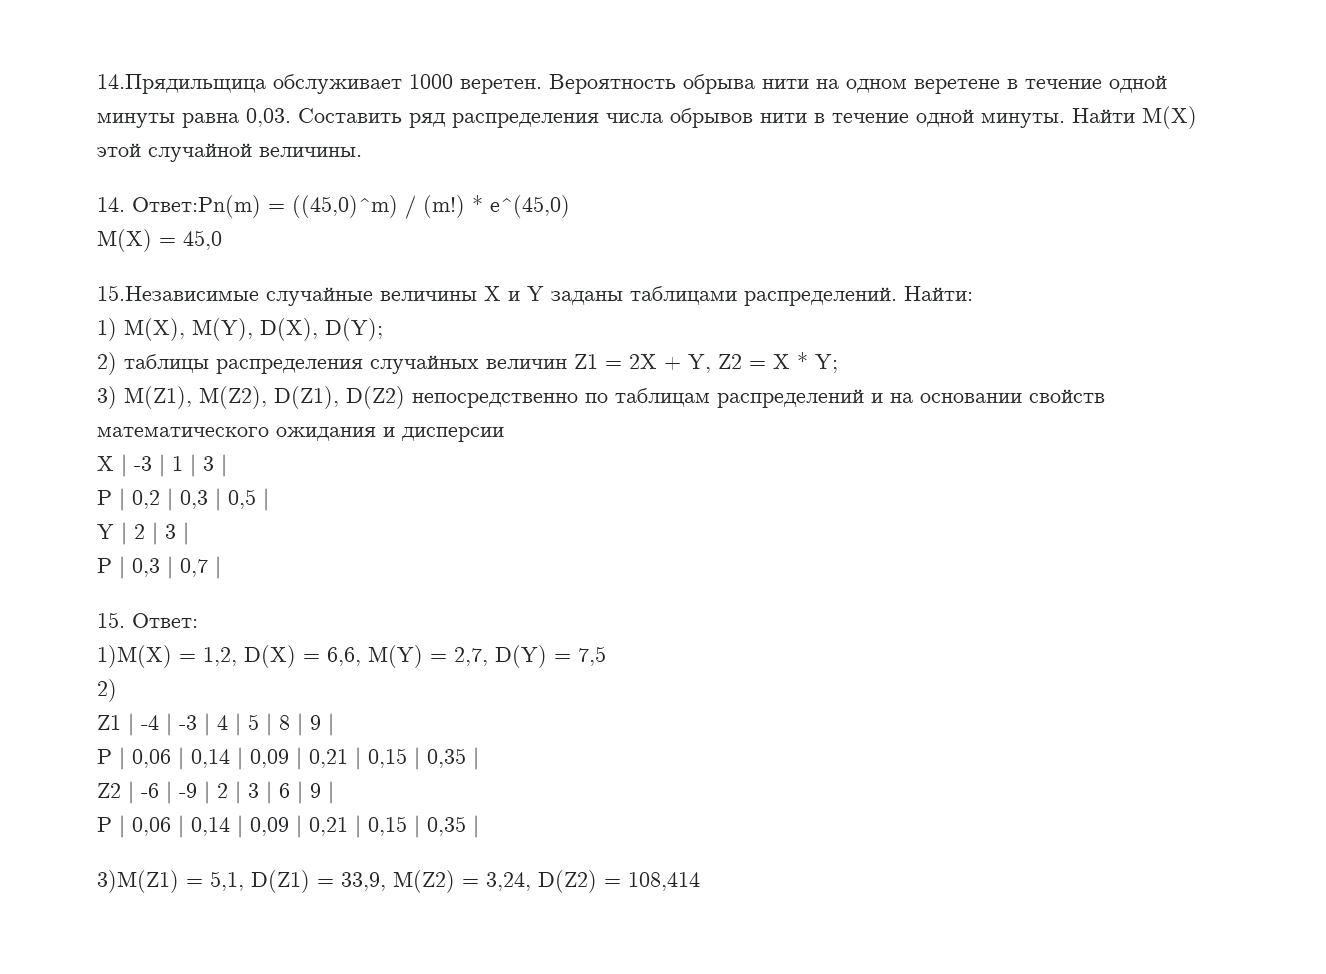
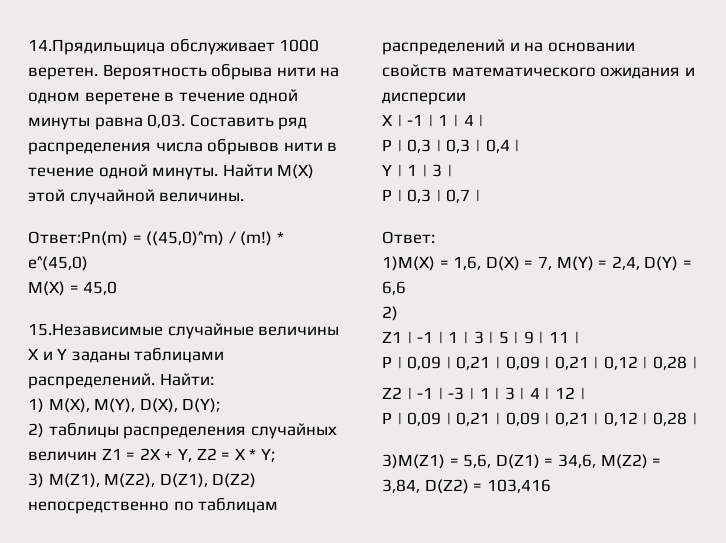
[97,197,125,212] 14. -> (245, 197) none
[134,454,227,477] [97,488,256,511] -3 | 1 | 3 | // P | 0,2 | 0,3 | 0,5 -> [407,114,485,127] [382,139,510,153] -1 | 1 | 4 | // P | 0,3 | 0,3 | 0,4
[134,524,145,539] 2 -> [407,164,418,176] 1
[97,612,125,628] 15. -> (481, 195) none
[203,647,237,666] 1,2, -> [453,256,482,270] 1,6,
[327,647,361,666] 6,6, -> [537,256,552,270] 7,
[454,647,488,666] 2,7, -> [611,256,640,270] 2,4,
[578,646,606,666] 7,5 -> [382,281,406,295] 6,6
[141,713,334,736] [97,747,479,770] [97,781,334,804] [97,815,466,838] -4 | -3 | 4 | 5 | 8 | 9 | // P | 0,06 | 0,14 | 0,09 | 0,21 | 0,15 | 0,35 | // Z2 | -6 | -9 | 2 | 3 | 6 | 9 | // P | 0,06 | 0,14 | 0,09 | 0,21 | 0,15 | 0,35 -> [417,331,580,344] [382,356,698,370] [382,387,586,400] [382,412,688,426] -1 | 1 | 3 | 5 | 9 | 11 | // P | 0,09 | 0,21 | 0,09 | 0,21 | 0,12 | 0,28 | // Z2 | -1 | -3 | 1 | 3 | 4 | 12 | // P | 0,09 | 0,21 | 0,09 | 0,21 | 0,12 | 0,28
[210,871,244,891] 5,1, -> [463,454,492,468] 5,6,
[341,872,386,891] 33,9, -> [557,454,596,468] 34,6,
[486,872,531,891] 3,24, -> [382,479,420,493] 3,84,
[628,872,700,891] 108,414 -> [486,479,551,493] 103,416

